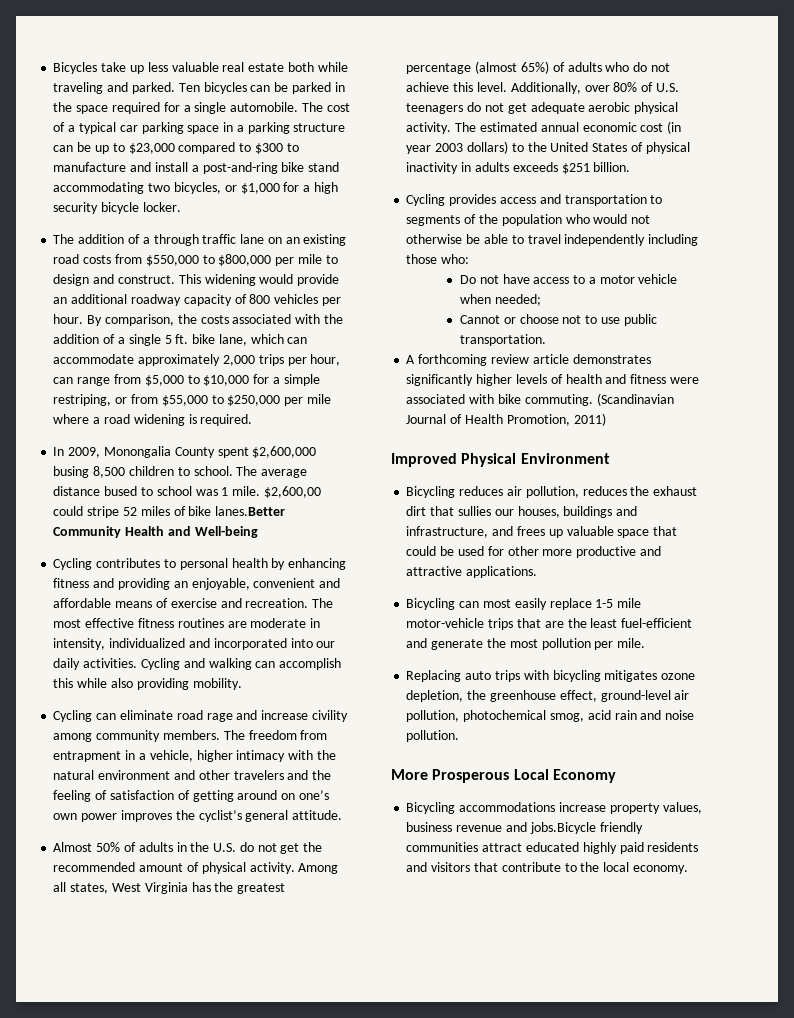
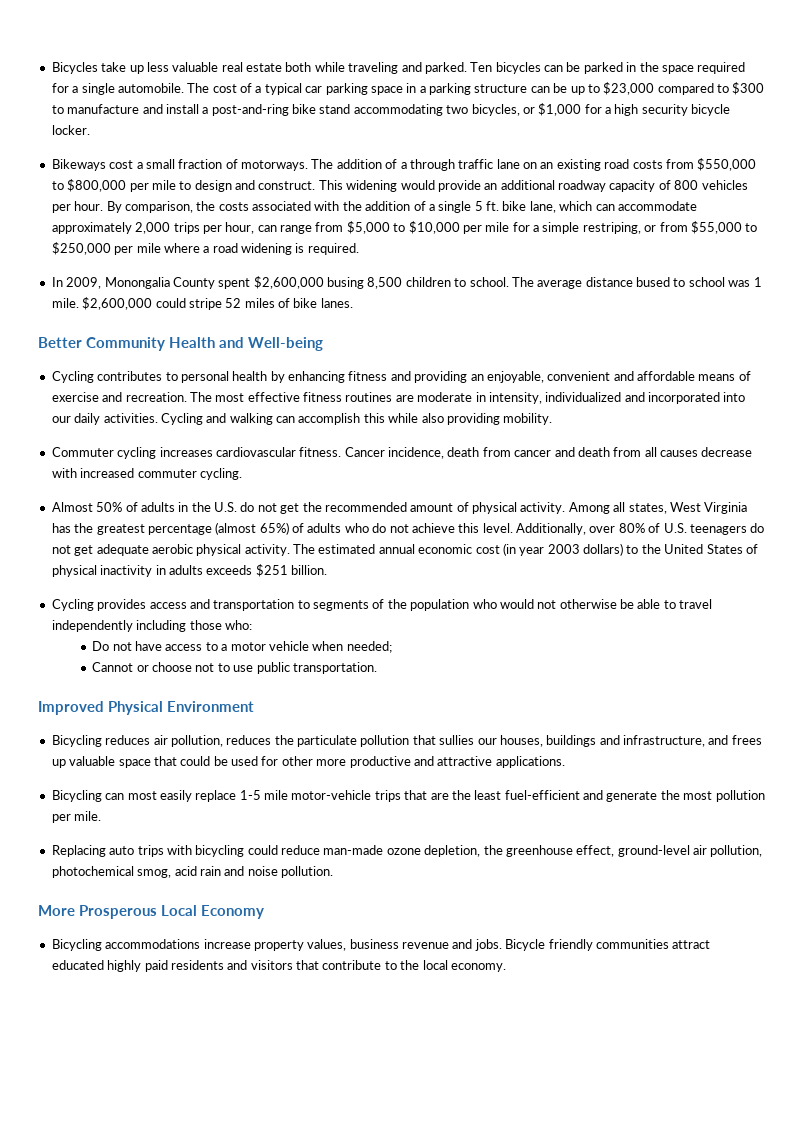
(181, 207) none -> [51,159,308,171] Bikeways cost a small fraction of motorways.
(250, 380) none -> [462,222,510,234] per mile
[263,486,321,498] $2,600,00 -> [82,297,153,310] $2,600,000
[215,506,286,516] lanes.Better -> [320,298,353,308] [38,337,82,348] lanes. // Better
[53,710,348,722] [53,730,328,742] [53,750,336,762] [53,770,332,780] [53,790,329,802] [53,810,343,822] Cycling can eliminate road rage and increase civility among community members. The freedom from entrapment in a vehicle, higher intimacy with the natural environment and other travelers and the feeling of satisfaction of getting around on one’s own power improves the cyclist’s general attitude. -> [51,447,753,459] [51,468,242,480] Commuter cycling increases cardiovascular fitness. Cancer incidence, death from cancer and death from all causes decrease with increased commuter cycling.
[406,354,651,366] [406,374,699,386] [406,393,674,406] [406,413,606,426] // A forthcoming review article demonstrates significantly higher levels of health and fitness were associated with bike commuting. (Scandinavian Journal of Health Promotion, 2011) -> (377, 668) none
[653,486,698,496] [406,506,427,516] exhaust dirt -> [297,735,410,747] particulate pollution
[604,670,658,682] mitigates -> [247,845,384,855] could reduce man-made
[529,822,596,834] jobs.Bicycle -> [474,939,546,951] jobs. Bicycle

